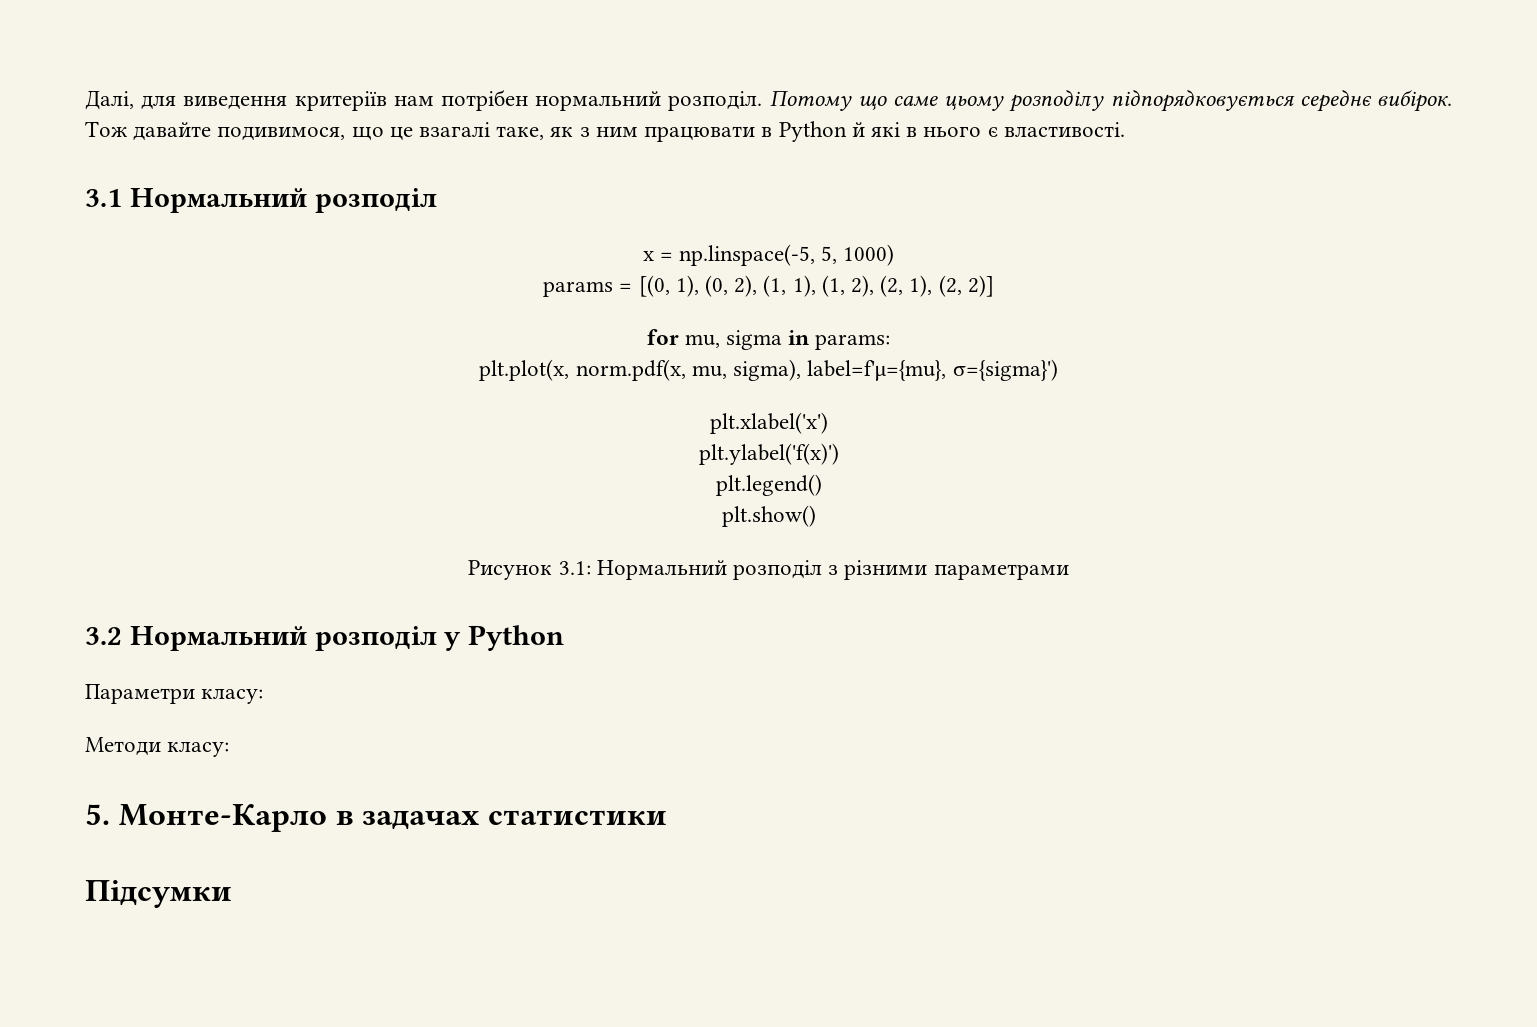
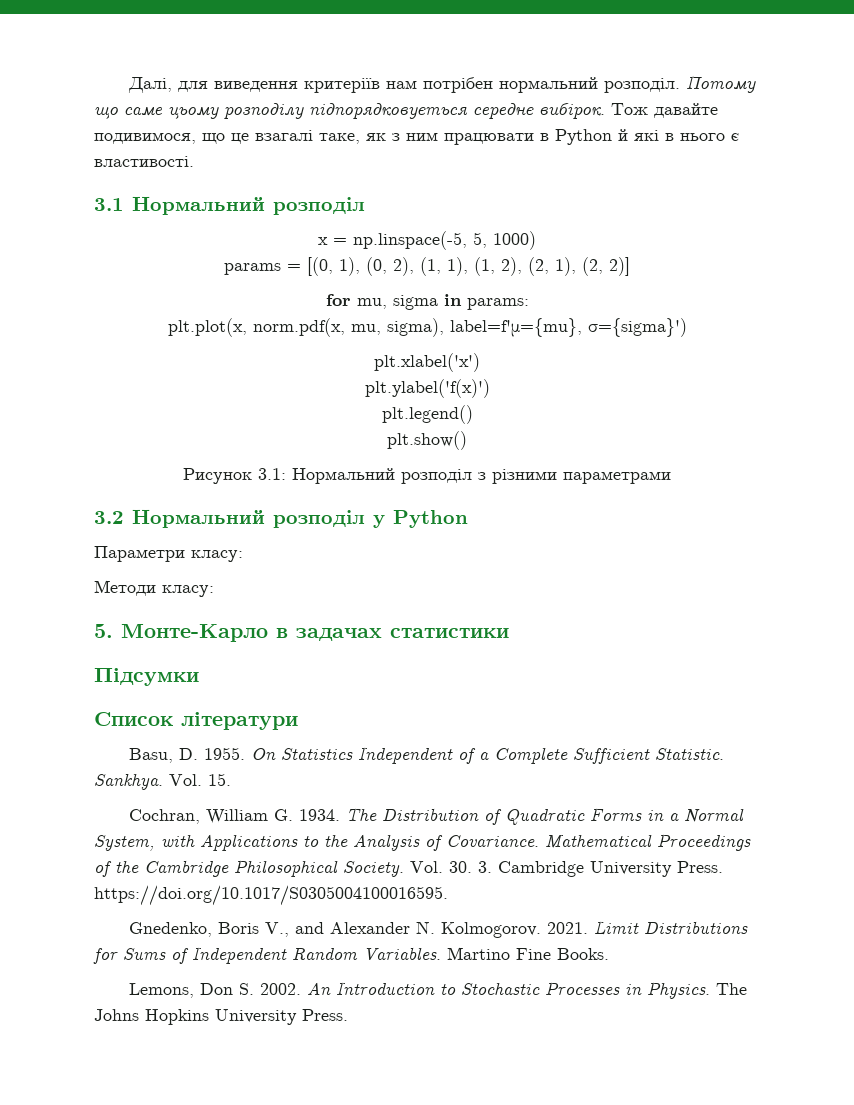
(232, 894) none -> [94,712,298,730] [128,747,724,764] [94,773,231,790] [128,808,744,825] [94,834,751,851] [94,860,723,877] [94,885,448,906] [128,921,748,938] [93,947,609,964] [128,982,747,999] [94,1009,348,1025] // Список літератури // Basu, D. 1955. On Statistics Independent of a Complete Sufficient Statistic. Sankhya. Vol. 15. // Cochran, William G. 1934. The Distribution of Quadratic Forms in a Normal System, with Applications to the Analysis of Covariance. Mathematical Proceedings of the Cambridge Philosophical Society. Vol. 30. 3. Cambridge University Press. https://doi.org/10.1017/S0305004100016595. // Gnedenko, Boris V., and Alexander N. Kolmogorov. 2021. Limit Distributions for Sums of Independent Random Variables. Martino Fine Books. // Lemons, Don S. 2002. An Introduction to Stochastic Processes in Physics. The Johns Hopkins University Press.

